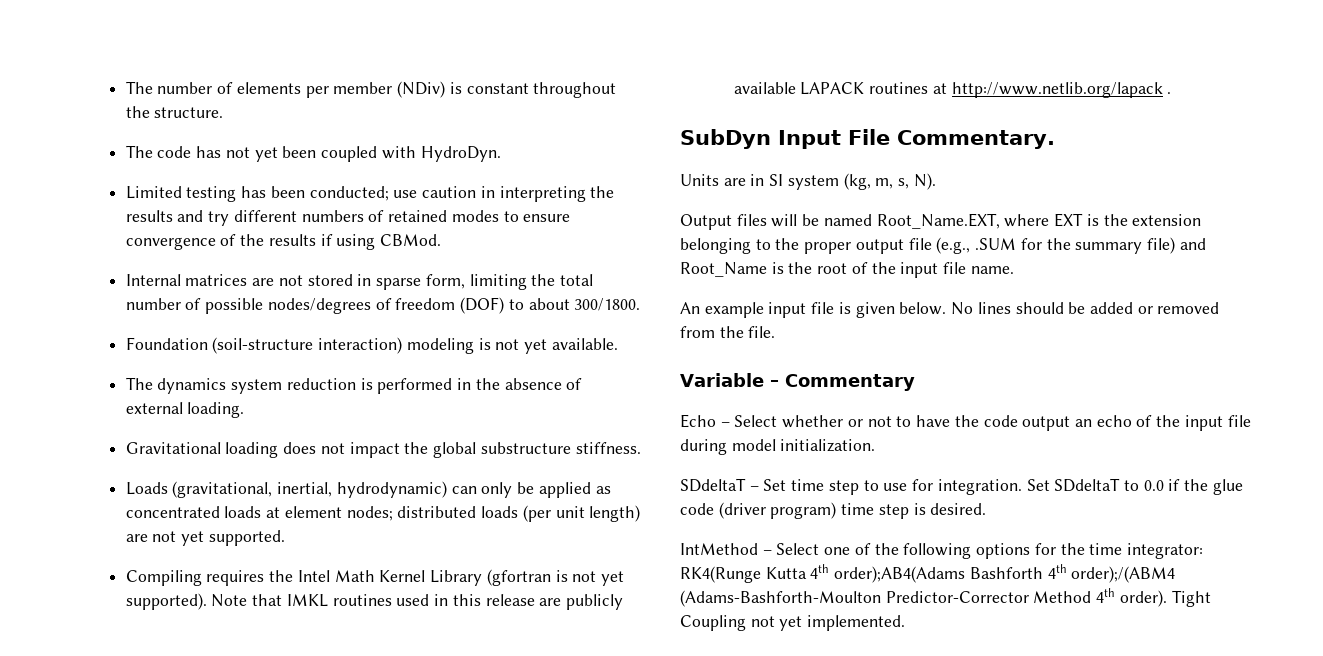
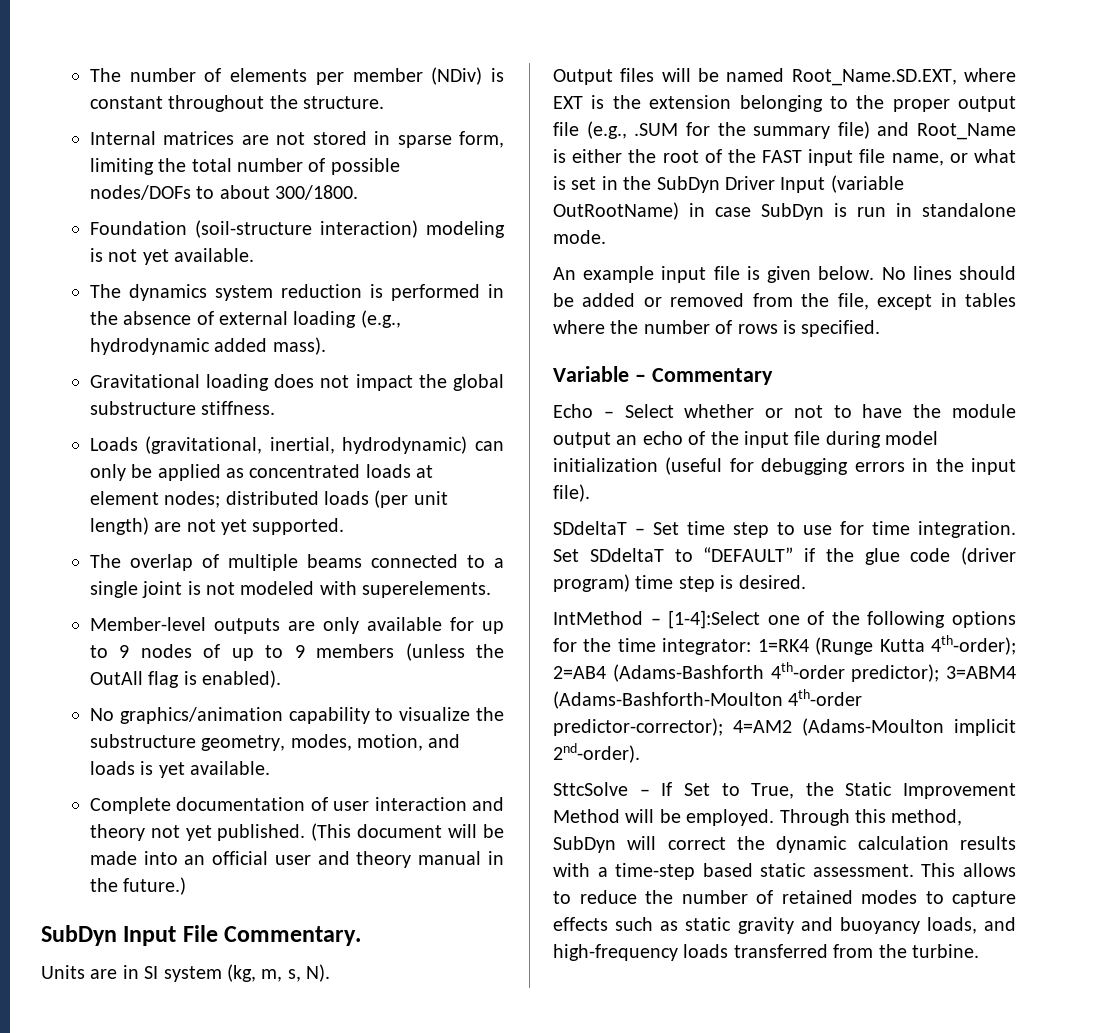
[125,145,501,162] [125,186,615,202] [125,210,571,226] [125,234,442,250] // The code has not yet been coupled with HydroDyn. // Limited testing has been conducted; use caution in interpreting the results and try different numbers of retained modes to ensure convergence of the results if using CBMod. -> (385, 102) none
[267,297,505,314] nodes/degrees of freedom (DOF) -> [89,185,191,200] nodes/DOFs
[187,402,245,418] loading. -> [293,310,401,328] [89,337,326,355] loading (e.g., hydrodynamic added mass).
[125,569,625,586] [125,593,624,610] [733,82,1172,98] Compiling requires the Intel Math Kernel Library (gfortran is not yet supported). Note that IMKL routines used in this release are publicly available LAPACK routines at http://www.netlib.org/lapack . -> [89,554,504,571] [89,581,492,598] [89,617,504,634] [89,643,504,661] [89,670,282,688] [89,707,504,724] [89,734,461,751] [89,761,271,778] [89,797,504,814] [89,823,505,841] [89,851,505,868] [89,877,187,895] The overlap of multiple beams connected to a single joint is not modeled with superelements. // Member-level outputs are only available for up to 9 nodes of up to 9 members (unless the OutAll flag is enabled). // No graphics/animation capability to visualize the substructure geometry, modes, motion, and loads is yet available. // Complete documentation of user interaction and theory not yet published. (This document will be made into an official user and theory manual in the future.)
[876,213,1000,229] Root_Name.EXT, -> [791,69,957,86] Root_Name.SD.EXT,
(784, 268) none -> [572,149,623,163] either
[900,262,1014,278] input file name. -> [762,149,1016,166] [553,175,904,193] [553,202,1016,220] [553,230,606,244] FAST input file name, or what is set in the SubDyn Driver Input (variable OutRootName) in case SubDyn is run in standalone mode.
[748,326,776,338] file. -> [837,293,1016,310] [553,320,881,337] file, except in tables where the number of rows is specified.
[983,415,1018,427] code -> [952,404,1016,418] module
[780,439,876,452] initialization. -> [553,457,1016,475] [553,484,590,502] initialization (useful for debugging errors in the input file).
(934, 485) none -> [872,521,910,535] time
[1143,480,1164,491] 0.0 -> [703,547,794,562] “DEFAULT”
[776,543,820,555] Select -> [668,610,761,629] [1-4]:Select
[680,564,1176,583] [680,588,1211,607] [680,615,906,631] RK4(Runge Kutta 4th order);AB4(Adams Bashforth 4th order);/(ABM4 (Adams-Bashforth-Moulton Predictor-Corrector Method 4th order). Tight Coupling not yet implemented. -> [757,635,1016,655] [553,662,1016,682] [553,689,863,709] [553,718,1016,736] [553,743,640,763] [553,782,1016,799] [553,809,963,826] [553,836,1016,853] [553,863,1016,880] [553,890,1016,907] [553,917,1016,934] [553,944,979,961] 1=RK4 (Runge Kutta 4th-order); 2=AB4 (Adams-Bashforth 4th-order predictor); 3=ABM4 (Adams-Bashforth-Moulton 4th-order predictor-corrector); 4=AM2 (Adams-Moulton implicit 2nd-order). // SttcSolve – If Set to True, the Static Improvement Method will be employed. Through this method, SubDyn will correct the dynamic calculation results with a time-step based static assessment. This allows to reduce the number of retained modes to capture effects such as static gravity and buoyancy loads, and high-frequency loads transferred from the turbine.

